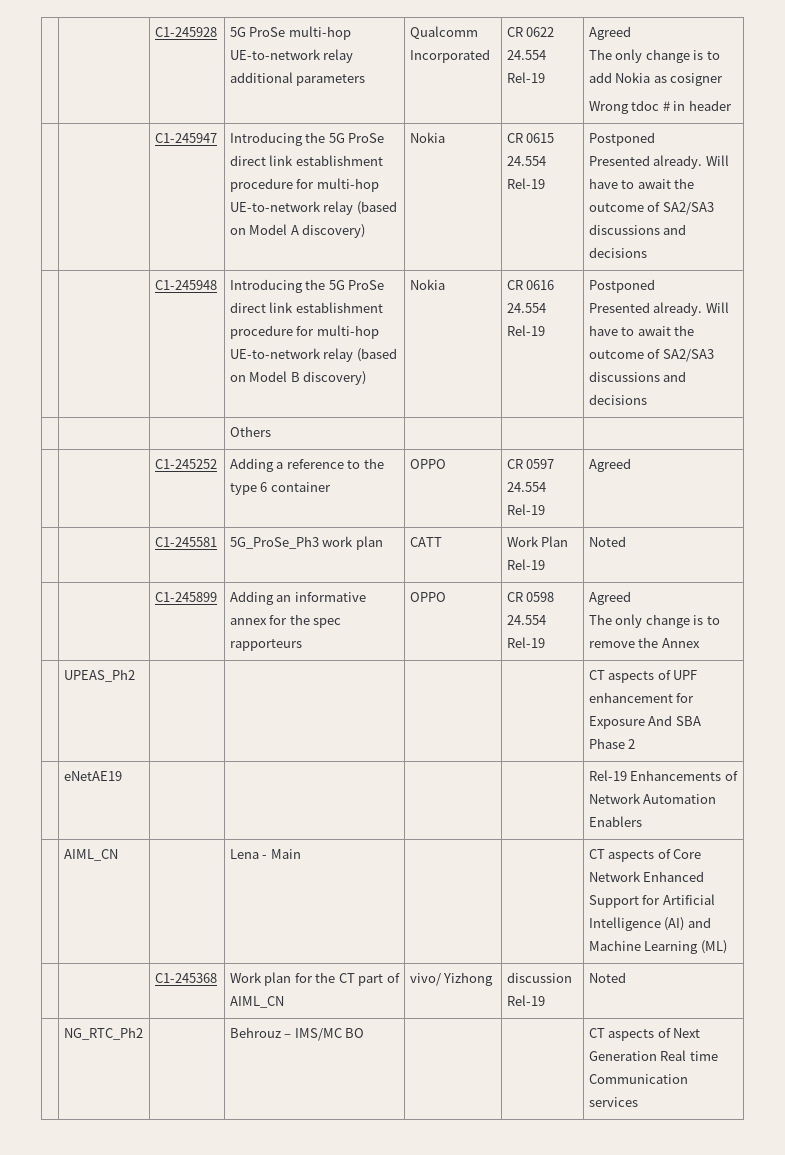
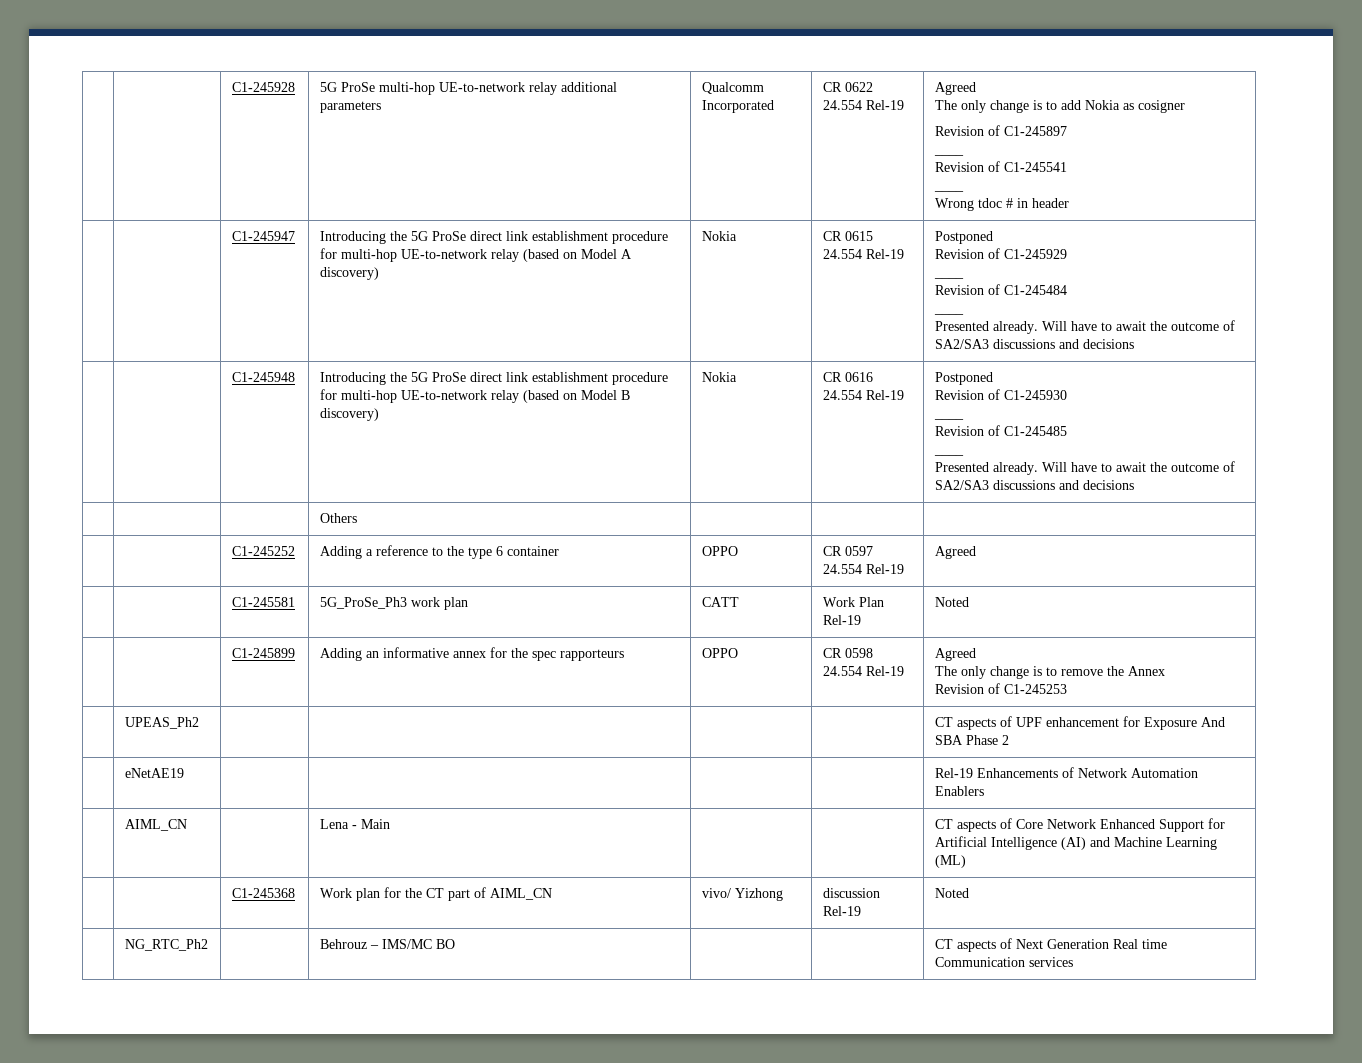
(724, 79) none -> [934,125,1067,136] [933,154,964,156] [934,161,1067,172] [933,190,964,192] // Revision of C1-245897 // ____ // Revision of C1-245541 // ____
(655, 139) none -> [934,248,1067,259] [933,277,964,279] [934,284,1067,295] [933,313,964,315] // Revision of C1-245929 // ____ // Revision of C1-245484 // ____
(655, 286) none -> [934,389,1067,400] [933,418,964,420] [934,425,1067,436] [933,454,964,456] // Revision of C1-245930 // ____ // Revision of C1-245485 // ____
(700, 643) none -> [934,683,1067,694] // Revision of C1-245253

